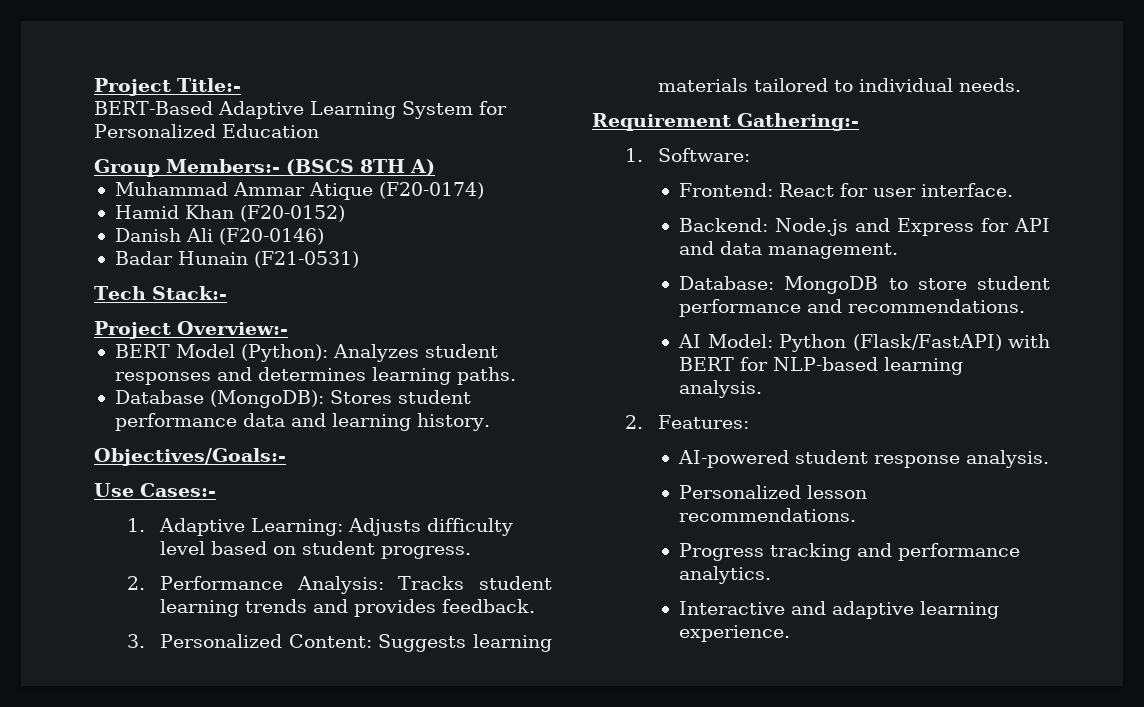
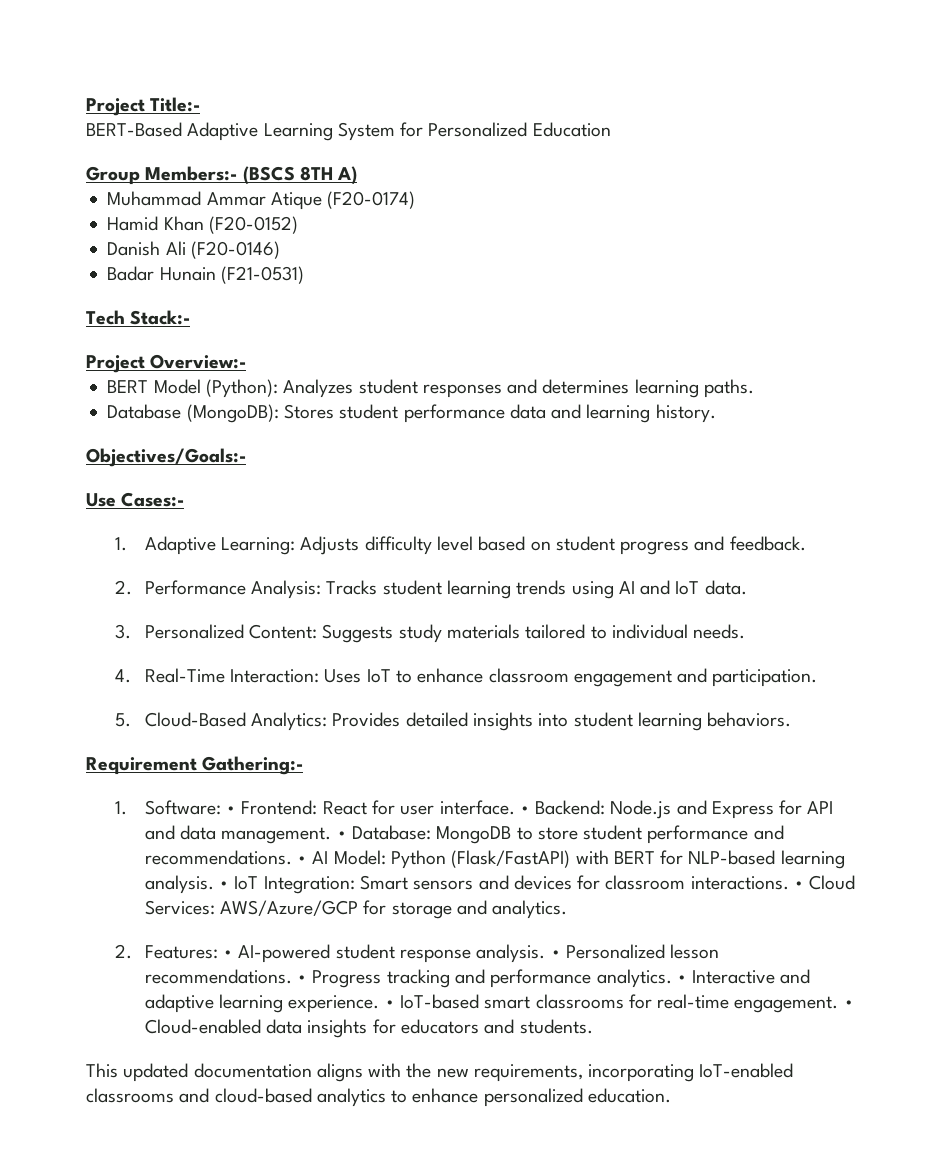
[381,546,472,559] progress. -> [620,536,806,555] progress and feedback.
[313,599,536,617] and provides feedback. -> [571,580,747,599] using AI and IoT data.
[473,634,552,652] learning -> [398,624,442,643] study
(1022, 85) none -> [115,668,818,687] [115,712,792,731] // 4. Real-Time Interaction: Uses IoT to enhance classroom engagement and participation. // 5. Cloud-Based Analytics: Provides detailed insights into student learning behaviors.
(751, 155) // -> [226,806,237,814] •
(1014, 190) // -> [519,806,530,814] •
(899, 251) // -> [336,831,347,839] •
(1026, 306) // -> [297,856,308,864] •
(763, 389) none -> [219,875,856,894] [144,900,568,919] • IoT Integration: Smart sensors and devices for classroom interactions. • Cloud Services: AWS/Azure/GCP for storage and analytics.
(750, 422) // -> [223,950,234,958] •
(1050, 459) // -> [550,950,561,958] •
(857, 515) // -> [297,975,308,983] •
(772, 575) // -> [676,975,687,983] •
(791, 633) none -> [384,994,854,1013] [144,1019,593,1038] [86,1063,794,1082] [86,1088,671,1107] • IoT-based smart classrooms for real-time engagement. • Cloud-enabled data insights for educators and students. // This updated documentation aligns with the new requirements, incorporating IoT-enabled classrooms and cloud-based analytics to enhance personalized education.

